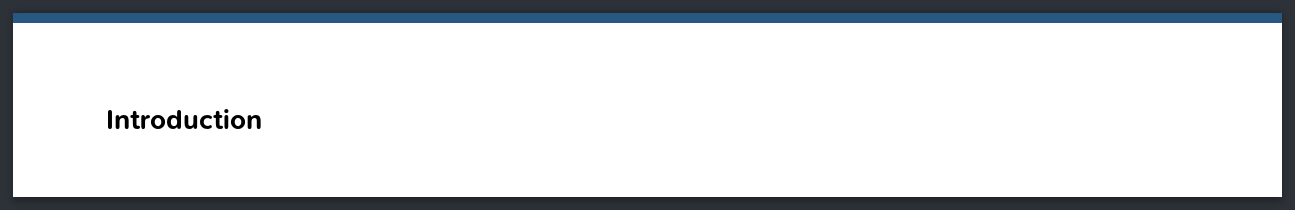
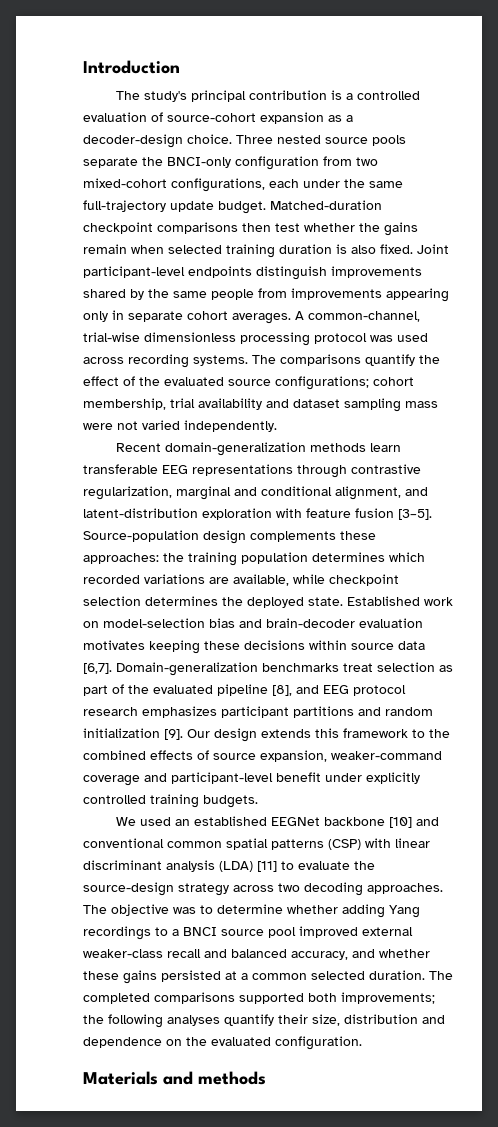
(262, 119) none -> [116,90,421,102] [83,112,353,124] [83,134,406,148] [83,156,378,170] [83,178,403,192] [83,200,382,214] [83,222,418,236] [83,244,449,258] [83,266,422,280] [83,288,449,302] [83,310,420,324] [83,332,428,346] [83,354,440,368] [83,376,414,390] [83,398,438,412] [83,420,277,432] [116,442,402,456] [83,464,421,478] [83,486,428,500] [83,508,432,520] [83,530,376,544] [83,552,425,566] [83,574,399,586] [83,596,453,608] [83,618,423,628] [83,640,425,654] [83,662,453,676] [83,684,406,696] [83,706,433,718] [83,728,450,742] [83,750,442,762] [83,772,420,786] [83,794,258,808] [116,816,440,828] [83,838,430,850] [83,860,375,872] [83,882,443,896] [83,904,420,918] [83,926,413,940] [83,949,430,960] [83,970,453,984] [83,992,435,1004] [83,1014,445,1028] [83,1036,362,1050] [83,1071,266,1085] // The study's principal contribution is a controlled evaluation of source-cohort expansion as a decoder-design choice. Three nested source pools separate the BNCI-only configuration from two mixed-cohort configurations, each under the same full-trajectory update budget. Matched-duration checkpoint comparisons then test whether the gains remain when selected training duration is also fixed. Joint participant-level endpoints distinguish improvements shared by the same people from improvements appearing only in separate cohort averages. A common-channel, trial-wise dimensionless processing protocol was used across recording systems. The comparisons quantify the effect of the evaluated source configurations; cohort membership, trial availability and dataset sampling mass were not varied independently. // Recent domain-generalization methods learn transferable EEG representations through contrastive regularization, marginal and conditional alignment, and latent-distribution exploration with feature fusion [3–5]. Source-population design complements these approaches: the training population determines which recorded variations are available, while checkpoint selection determines the deployed state. Established work on model-selection bias and brain-decoder evaluation motivates keeping these decisions within source data [6,7]. Domain-generalization benchmarks treat selection as part of the evaluated pipeline [8], and EEG protocol research emphasizes participant partitions and random initialization [9]. Our design extends this framework to the combined effects of source expansion, weaker-command coverage and participant-level benefit under explicitly controlled training budgets. // We used an established EEGNet backbone [10] and conventional common spatial patterns (CSP) with linear discriminant analysis (LDA) [11] to evaluate the source-design strategy across two decoding approaches. The objective was to determine whether adding Yang recordings to a BNCI source pool improved external weaker-class recall and balanced accuracy, and whether these gains persisted at a common selected duration. The completed comparisons supported both improvements; the following analyses quantify their size, distribution and dependence on the evaluated configuration. // Materials and methods

